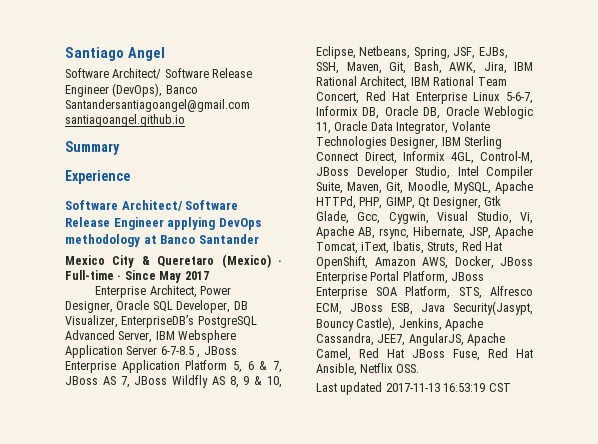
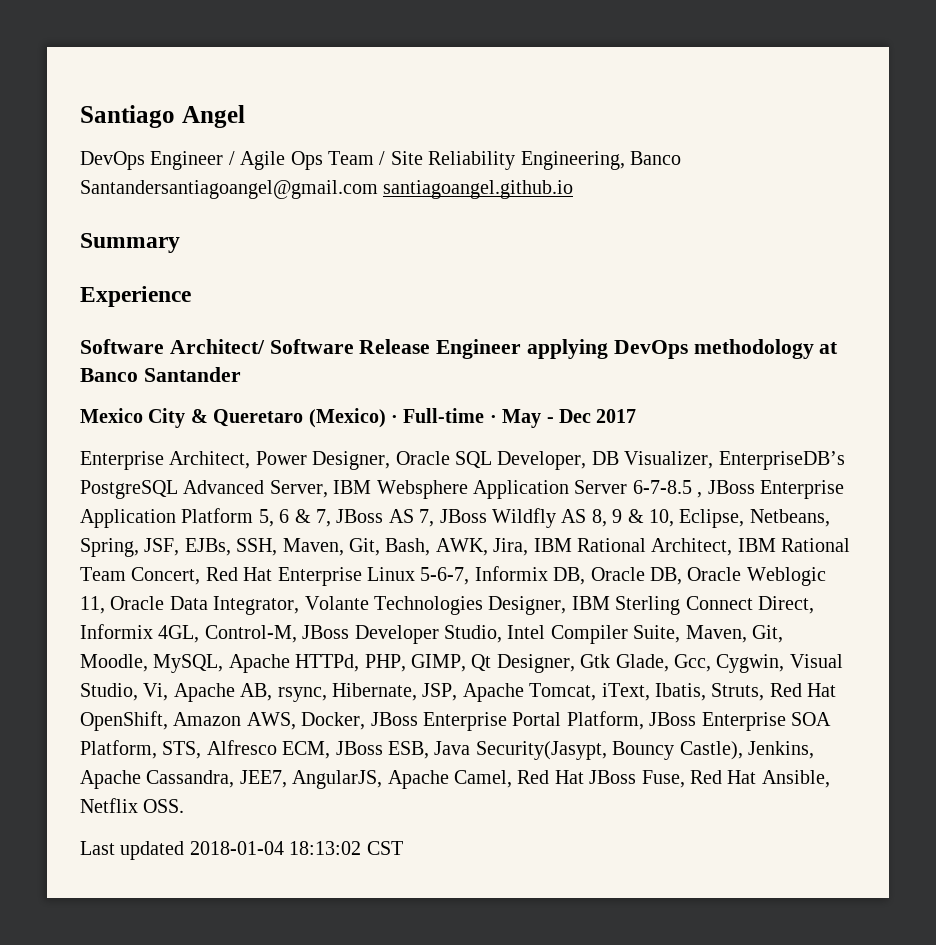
[65,68,253,79] [65,83,163,97] Software Architect/ Software Release Engineer (DevOps), -> [80,151,625,170] DevOps Engineer / Agile Ops Team / Site Reliability Engineering,
[124,270,182,283] Since May -> [502,409,591,428] May - Dec
[385,383,486,392] 2017-11-13 16:53:19 -> [189,841,362,855] 2018-01-04 18:13:02

